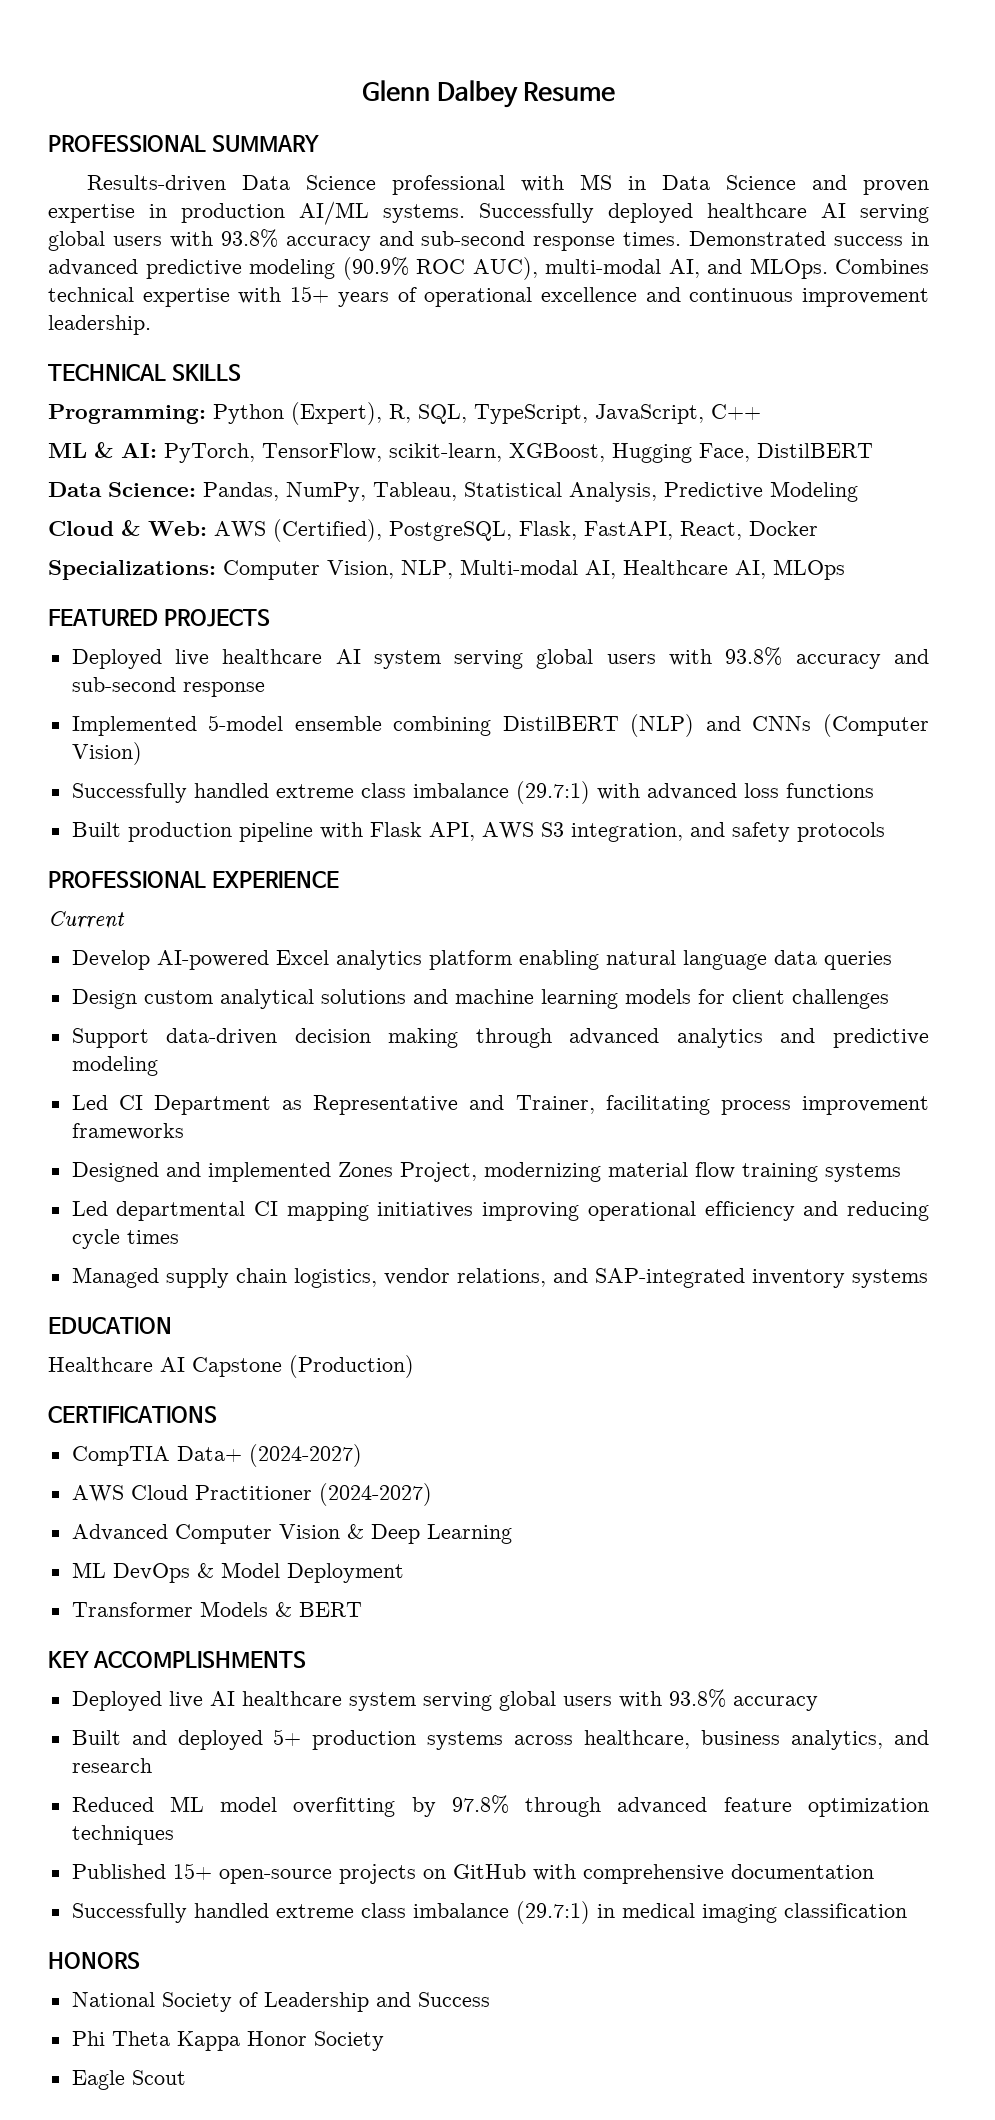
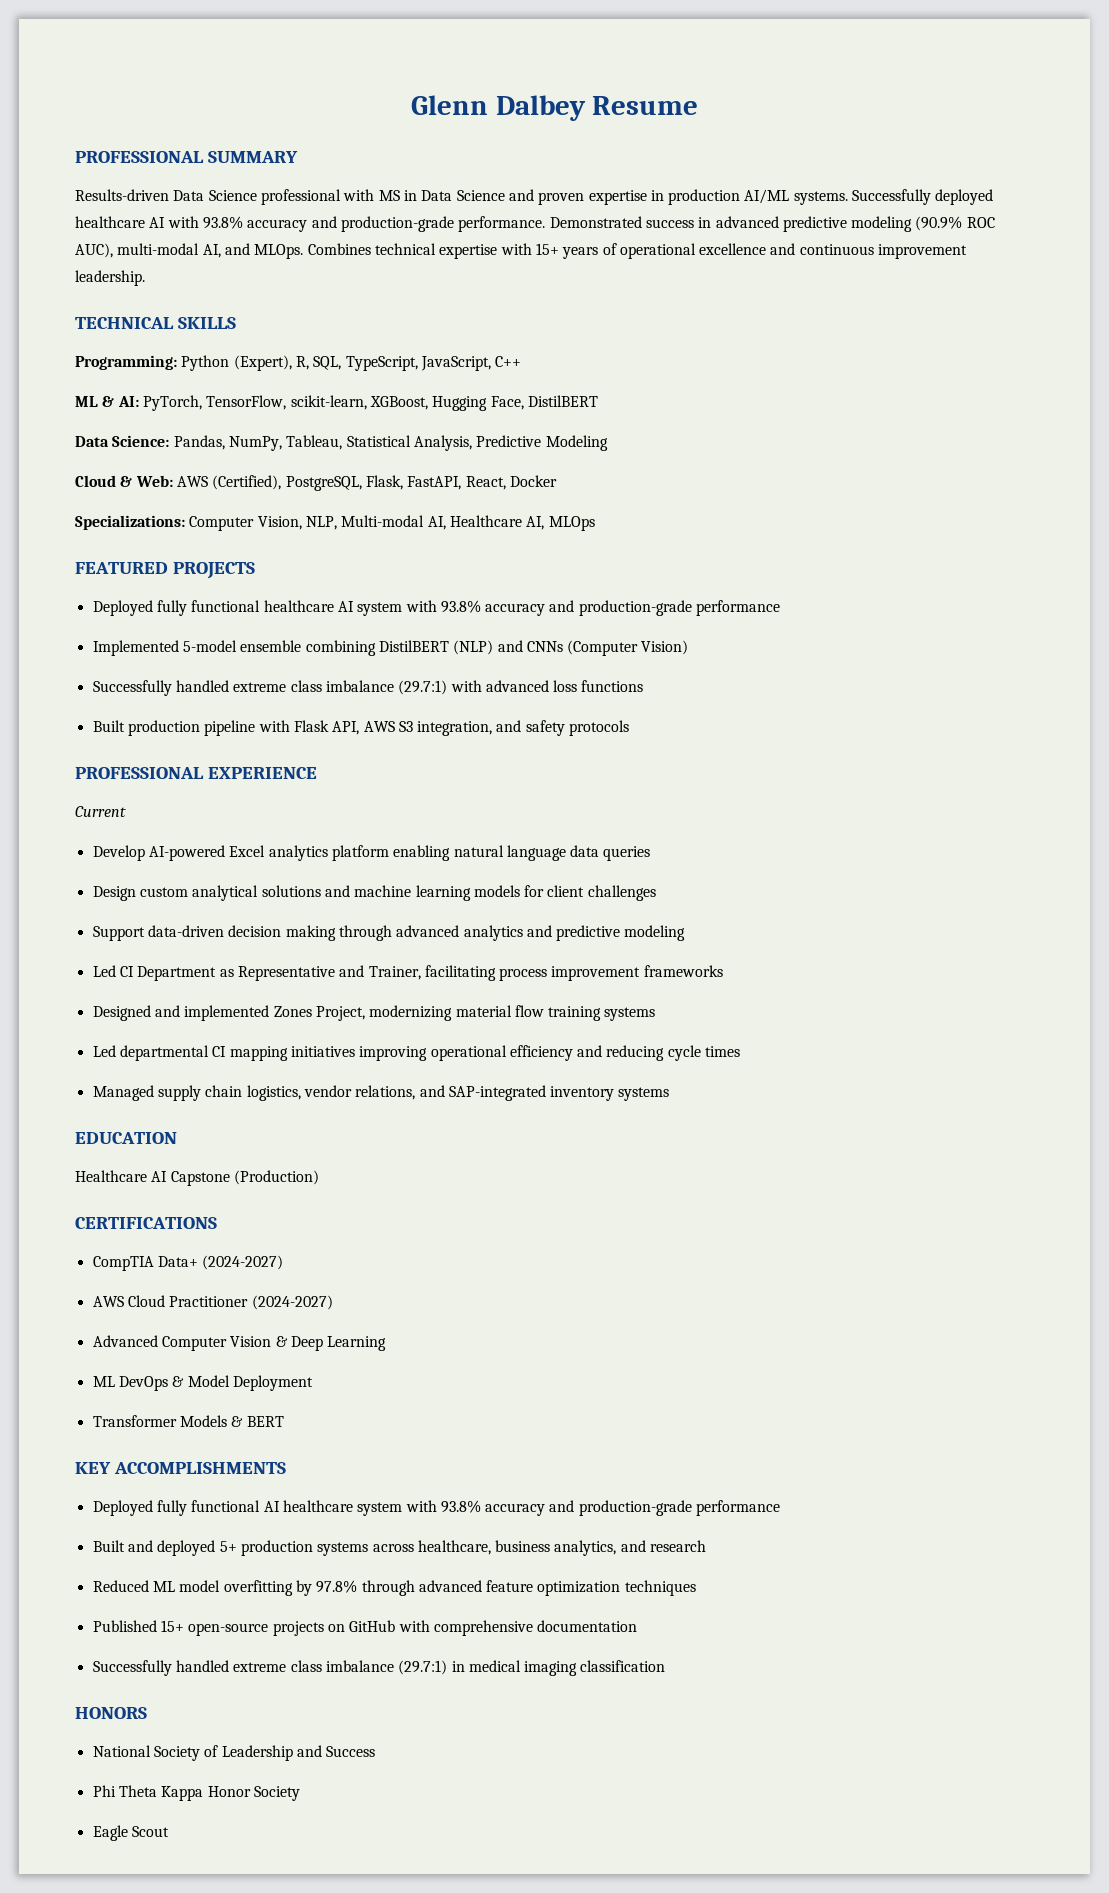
[860,204,929,223] [48,229,682,251] serving global users with 93.8% accuracy and sub-second response times. -> [167,216,546,232] with 93.8% accuracy and production-grade performance.
[174,649,209,666] live -> [156,600,261,616] fully functional
[454,647,929,669] [71,677,265,697] serving global users with 93.8% accuracy and sub-second response -> [405,600,781,616] with 93.8% accuracy and production-grade performance
[168,1691,203,1708] live -> [156,1500,261,1516] fully functional
[422,1689,818,1711] serving global users with 93.8% accuracy -> [405,1500,781,1516] with 93.8% accuracy and production-grade performance

